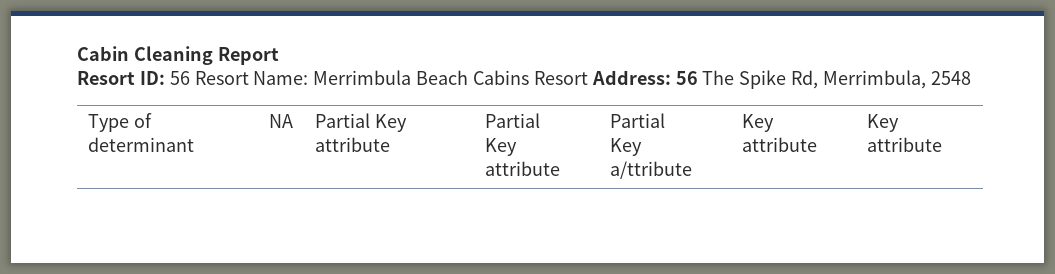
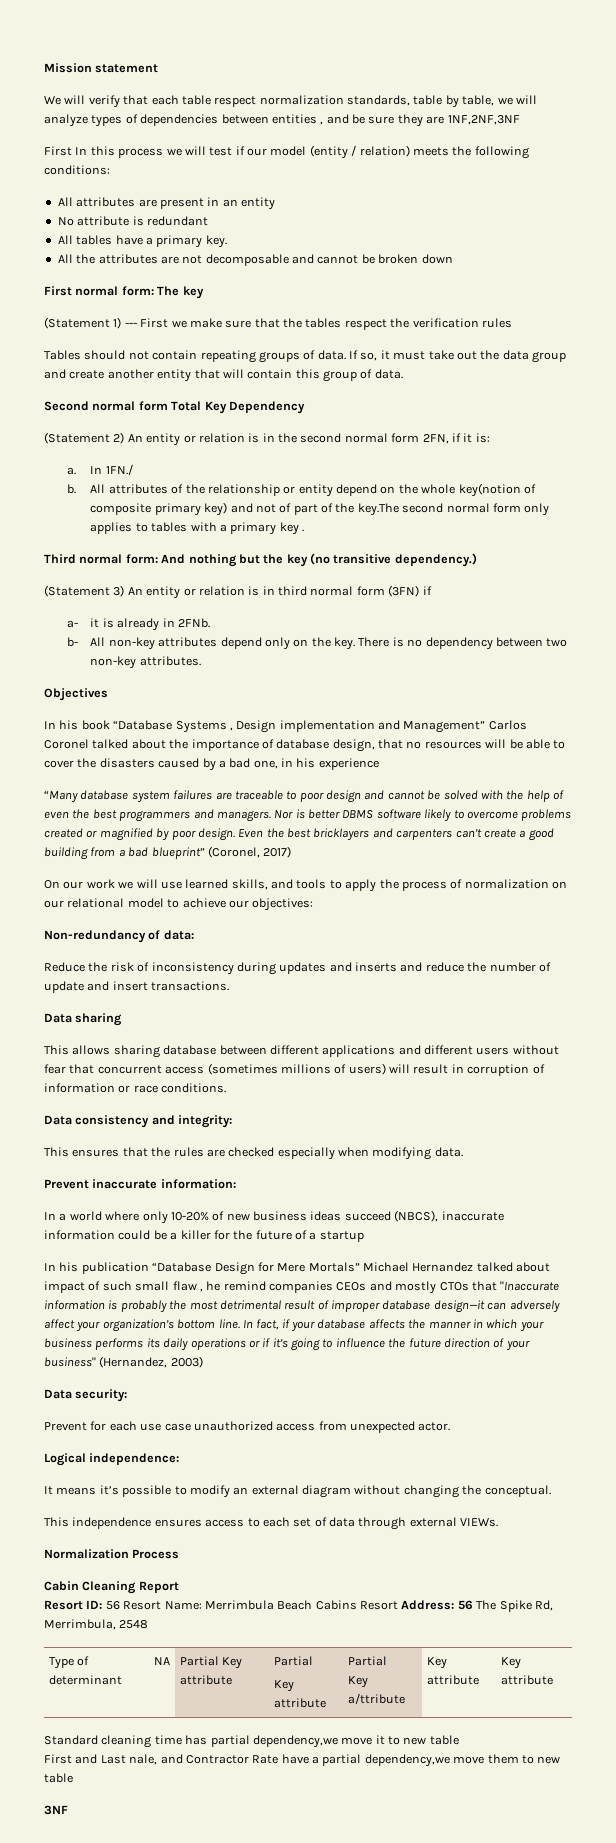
(77, 53) none -> [44,63,159,73] [44,95,537,108] [44,114,520,127] [44,145,529,159] [44,165,110,175] [57,197,275,210] [57,216,208,226] [57,235,227,248] [57,254,453,266] [44,286,204,299] [44,317,512,330] [44,350,566,363] [44,369,403,382] [44,401,305,414] [44,432,490,446] [67,464,133,475] [67,483,536,497] [90,502,550,516] [90,522,305,535] [44,553,477,567] [44,585,432,599] [67,618,210,631] [67,637,568,650] [90,656,201,669] [44,688,108,701] [44,720,527,733] [44,739,566,752] [44,758,379,771] [44,790,564,803] [44,809,572,822] [44,828,554,841] [44,846,292,860] [44,879,567,892] [44,898,314,911] [44,930,194,943] [44,962,551,975] [44,981,230,993] [44,1013,123,1026] [44,1045,559,1058] [44,1063,545,1076] [44,1083,227,1093] [44,1115,233,1128] [44,1147,463,1160] [44,1179,236,1189] [44,1210,504,1224] [44,1230,364,1242] [44,1262,551,1275] [44,1281,560,1294] [44,1300,560,1313] [44,1319,544,1332] [44,1338,530,1351] [44,1356,203,1368] [44,1389,128,1402] [44,1421,451,1433] [44,1453,180,1466] [44,1485,551,1498] [44,1517,499,1530] [44,1549,180,1559] Mission statement // We will verify that each table respect normalization standards, table by table, we will analyze types of dependencies between entities , and be sure they are 1NF,2NF,3NF // First In this process we will test if our model (entity / relation) meets the following conditions: // All attributes are present in an entity // No attribute is redundant // All tables have a primary key. // All the attributes are not decomposable and cannot be broken down // First normal form: The key // (Statement 1) --- First we make sure that the tables respect the verification rules // Tables should not contain repeating groups of data. If so, it must take out the data group and create another entity that will contain this group of data. // Second normal form Total Key Dependency // (Statement 2) An entity or relation is in the second normal form 2FN, if it is: // a. In 1FN./ // b. All attributes of the relationship or entity depend on the whole key(notion of composite primary key) and not of part of the key.The second normal form only applies to tables with a primary key . // Third normal form: And nothing but the key (no transitive dependency.) // (Statement 3) An entity or relation is in third normal form (3FN) if // a- it is already in 2FNb. // b- All non-key attributes depend only on the key. There is no dependency between two non-key attributes. // Objectives // In his book “Database Systems , Design implementation and Management” Carlos Coronel talked about the importance of database design, that no resources will be able to cover the disasters caused by a bad one, in his experience // “Many database system failures are traceable to poor design and cannot be solved with the help of even the best programmers and managers. Nor is better DBMS software likely to overcome problems created or magnified by poor design. Even the best bricklayers and carpenters can’t create a good building from a bad blueprint” (Coronel, 2017) // On our work we will use learned skills, and tools to apply the process of normalization on our relational model to achieve our objectives: // Non-redundancy of data: // Reduce the risk of inconsistency during updates and inserts and reduce the number of update and insert transactions. // Data sharing // This allows sharing database between different applications and different users without fear that concurrent access (sometimes millions of users) will result in corruption of information or race conditions. // Data consistency and integrity: // This ensures that the rules are checked especially when modifying data. // Prevent inaccurate information: // In a world where only 10-20% of new business ideas succeed (NBCS), inaccurate information could be a killer for the future of a startup // In his publication “Database Design for Mere Mortals” Michael Hernandez talked about impact of such small flaw , he remind companies CEOs and mostly CTOs that "Inaccurate information is probably the most detrimental result of improper database design—it can adversely affect your organization’s bottom line. In fact, if your database affects the manner in which your business performs its daily operations or if it’s going to influence the future direction of your business" (Hernandez, 2003) // Data security: // Prevent for each use case unauthorized access from unexpected actor. // Logical independence: // It means it’s possible to modify an external diagram without changing the conceptual. // This independence ensures access to each set of data through external VIEWs. // Normalization Process //
(942, 144) none -> [44,1735,459,1748] [44,1754,561,1767] [44,1773,73,1783] [44,1805,68,1815] // Standard cleaning time has partial dependency,we move it to new table // First and Last nale, and Contractor Rate have a partial dependency,we move them to new table // 3NF

